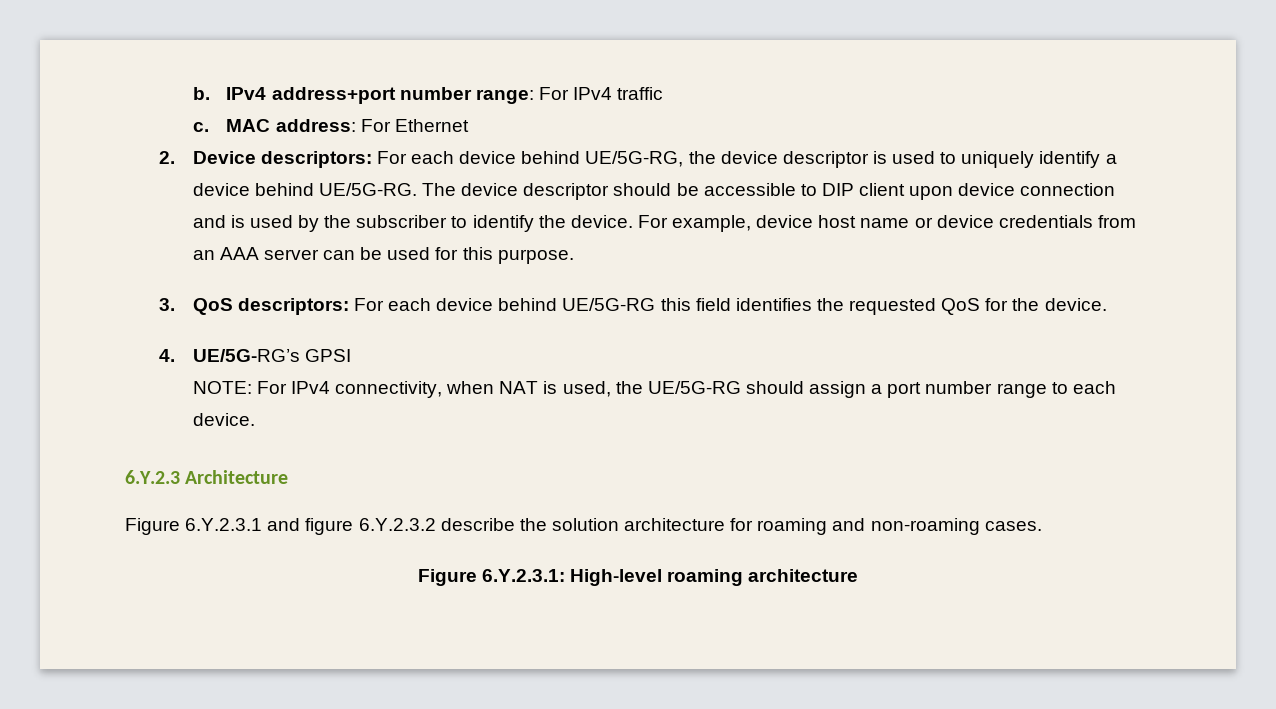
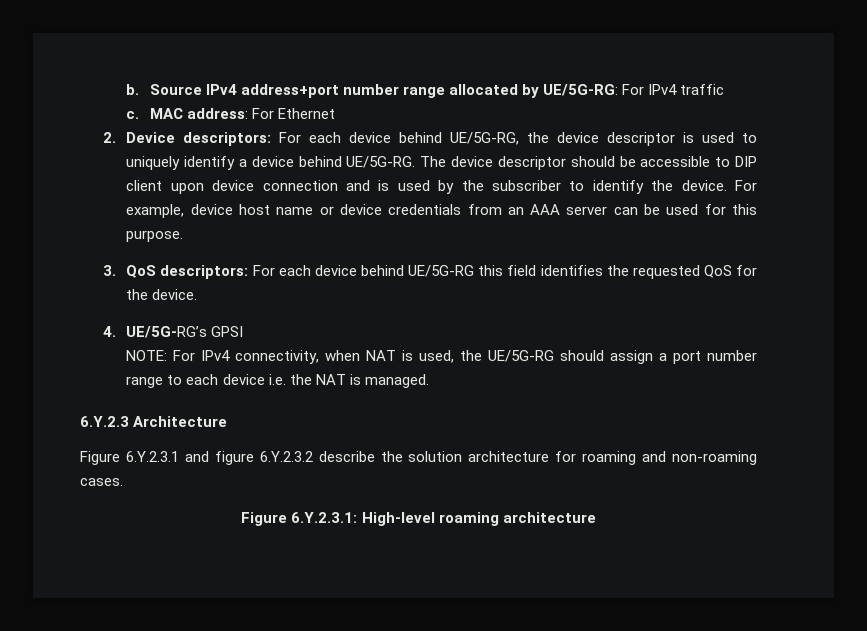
(210, 93) none -> [149,84,202,95] Source
[475,89,534,104] range: -> [402,84,618,98] range allocated by UE/5G-RG:
[192,413,255,426] device. -> [222,374,429,388] device i.e. the NAT is managed.

